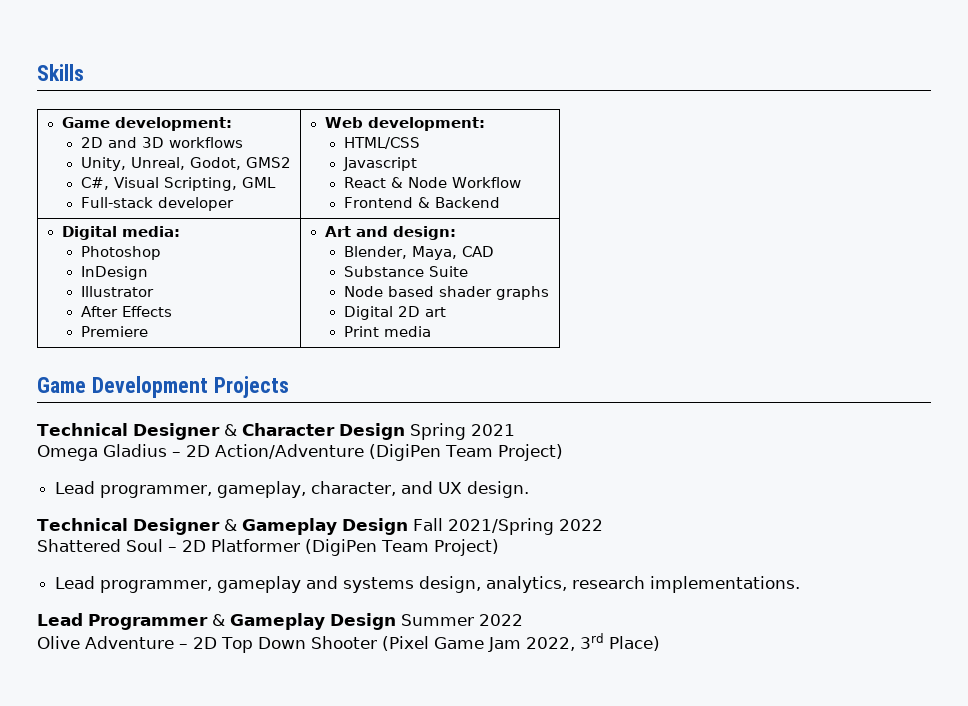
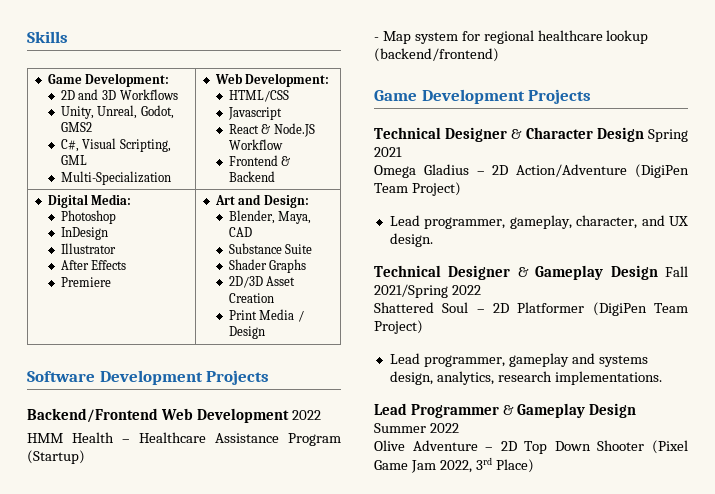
[114,117,232,131] development: -> [85,73,170,87] Development:
[168,137,243,148] workflows -> [119,89,178,100] Workflows
[80,197,234,211] [324,117,485,131] Full-stack developer | Web development: -> [60,171,171,185] [214,73,330,87] Multi-Specialization | Web Development:
[407,177,447,188] Node -> [273,123,315,137] Node.JS
[121,226,180,237] media: -> [91,194,132,205] Media:
[392,226,456,240] design: -> [263,195,309,208] Design:
[343,286,549,300] [343,306,446,320] [343,326,431,337] Node based shader graphs // Digital 2D art // Print media -> [228,259,307,273] [228,276,296,288] [228,293,274,303] [228,309,304,322] [228,326,265,339] [27,370,270,385] [27,408,321,423] [27,432,341,446] [27,450,85,464] [374,30,649,44] [374,48,499,62] Shader Graphs // 2D/3D Asset Creation // Print Media / Design // Software Development Projects // Backend/Frontend Web Development 2022 // HMM Health – Healthcare Assistance Program (Startup) // - Map system for regional healthcare lookup (backend/frontend)

